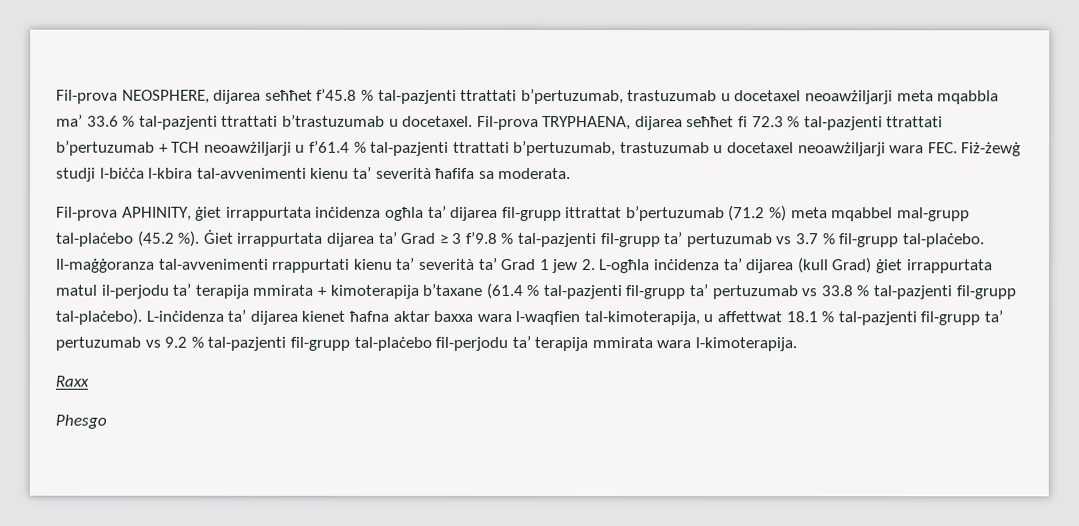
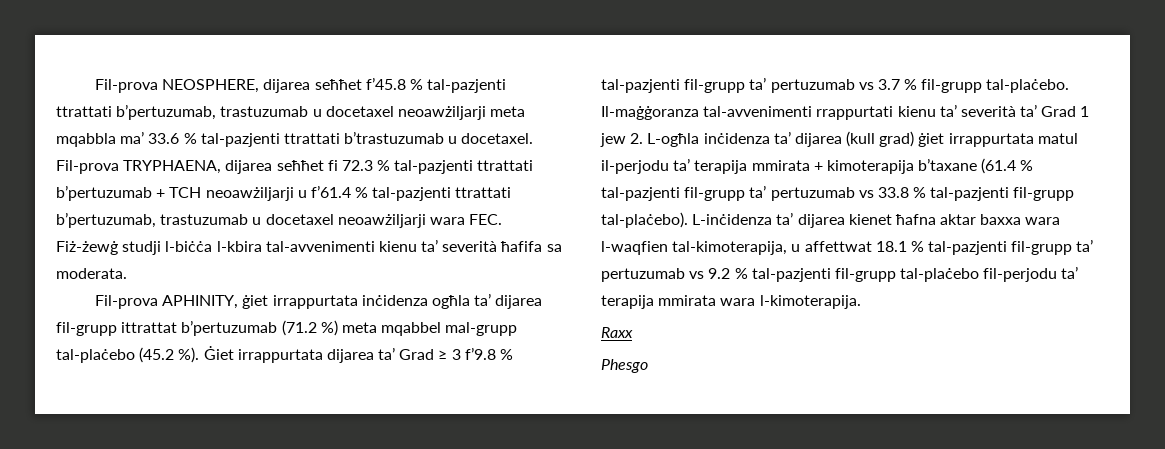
[831,257,873,274] Grad) -> [879,131,915,147] grad)

